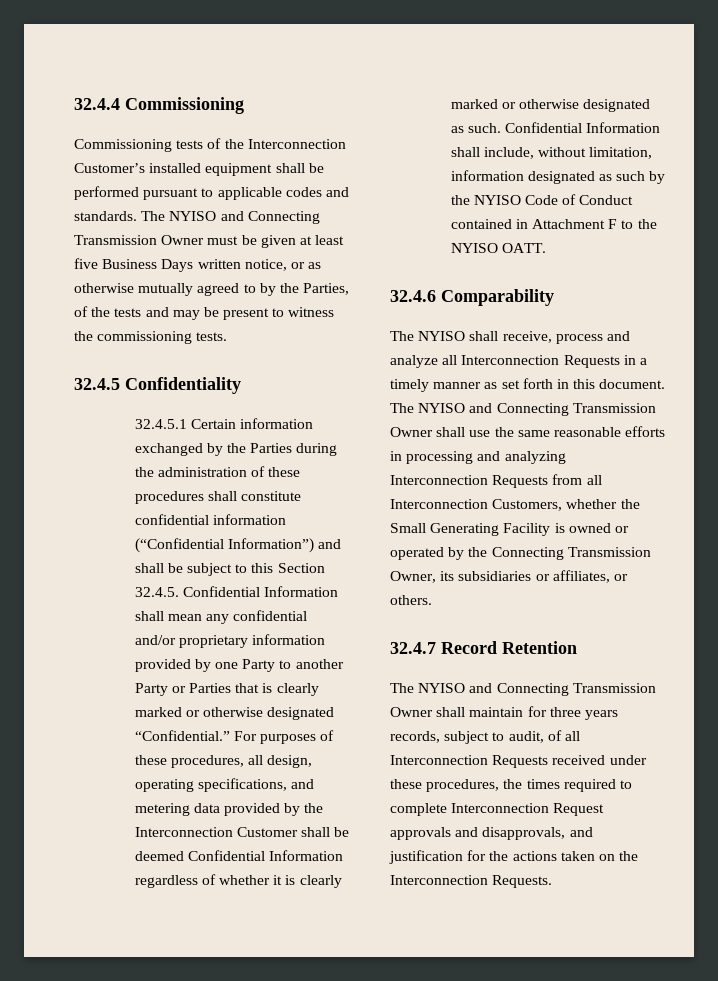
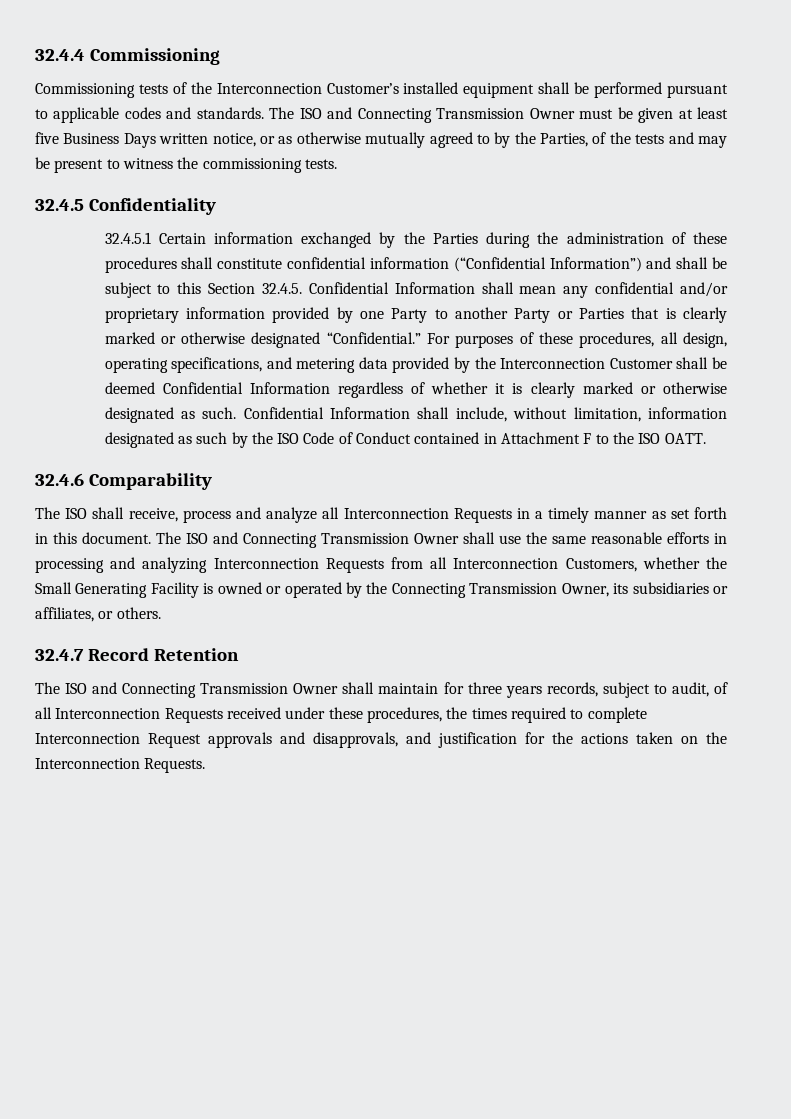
[169,211,217,221] NYISO -> [299,108,322,119] ISO
[473,195,521,205] NYISO -> [277,433,300,444] ISO
[450,243,498,253] NYISO -> [638,433,661,444] ISO
[418,331,466,341] NYISO -> [65,508,88,519] ISO
[418,403,466,413] NYISO -> [186,533,208,544] ISO
[418,683,466,693] NYISO -> [65,683,88,694] ISO

